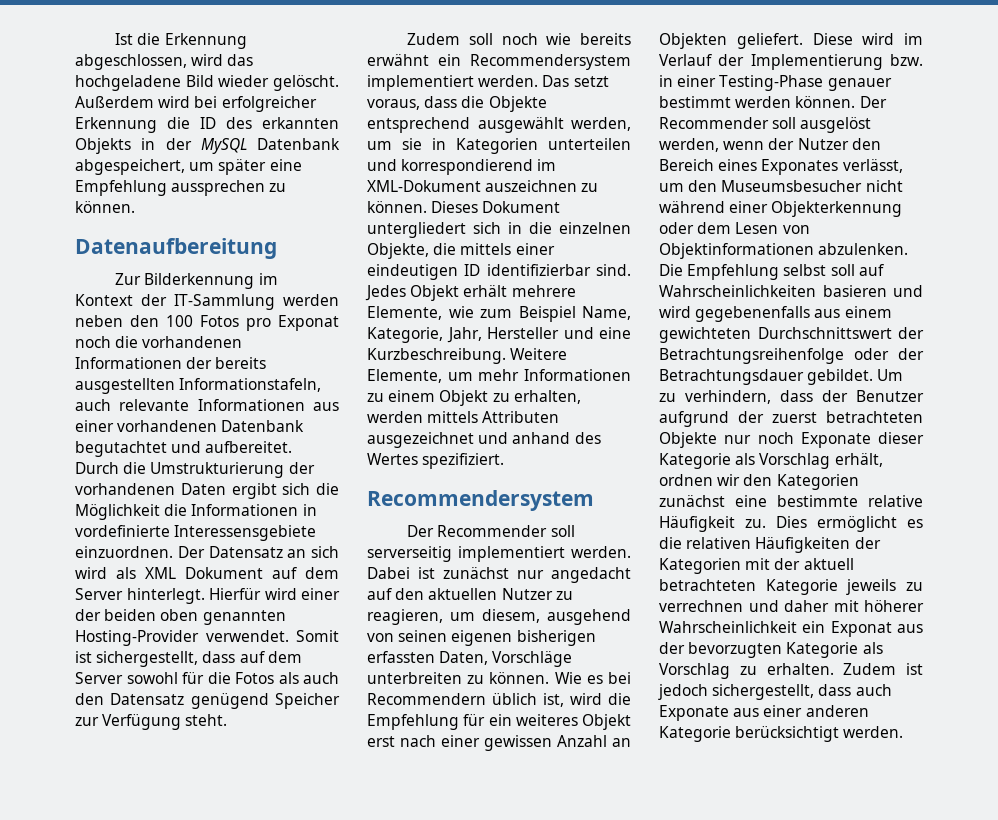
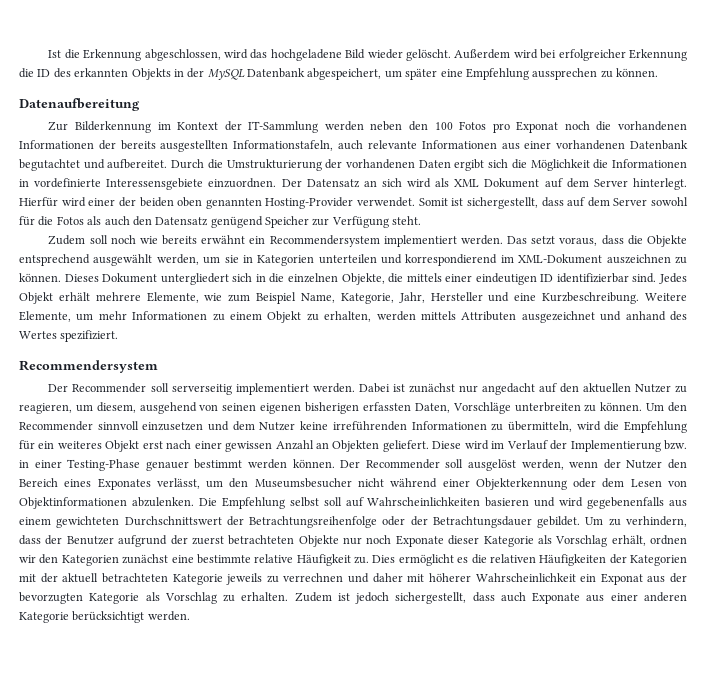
[554,672,631,684] [367,693,564,707] Wie es bei Recommendern üblich ist, -> [646,402,688,412] [19,421,572,432] Um den Recommender sinnvoll einzusetzen und dem Nutzer keine irreführenden Informationen zu übermitteln,

